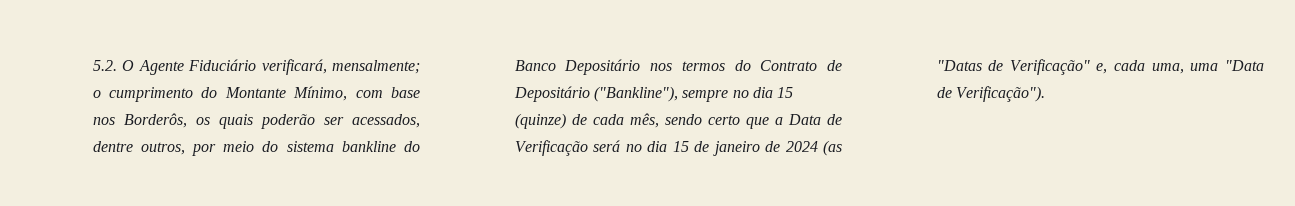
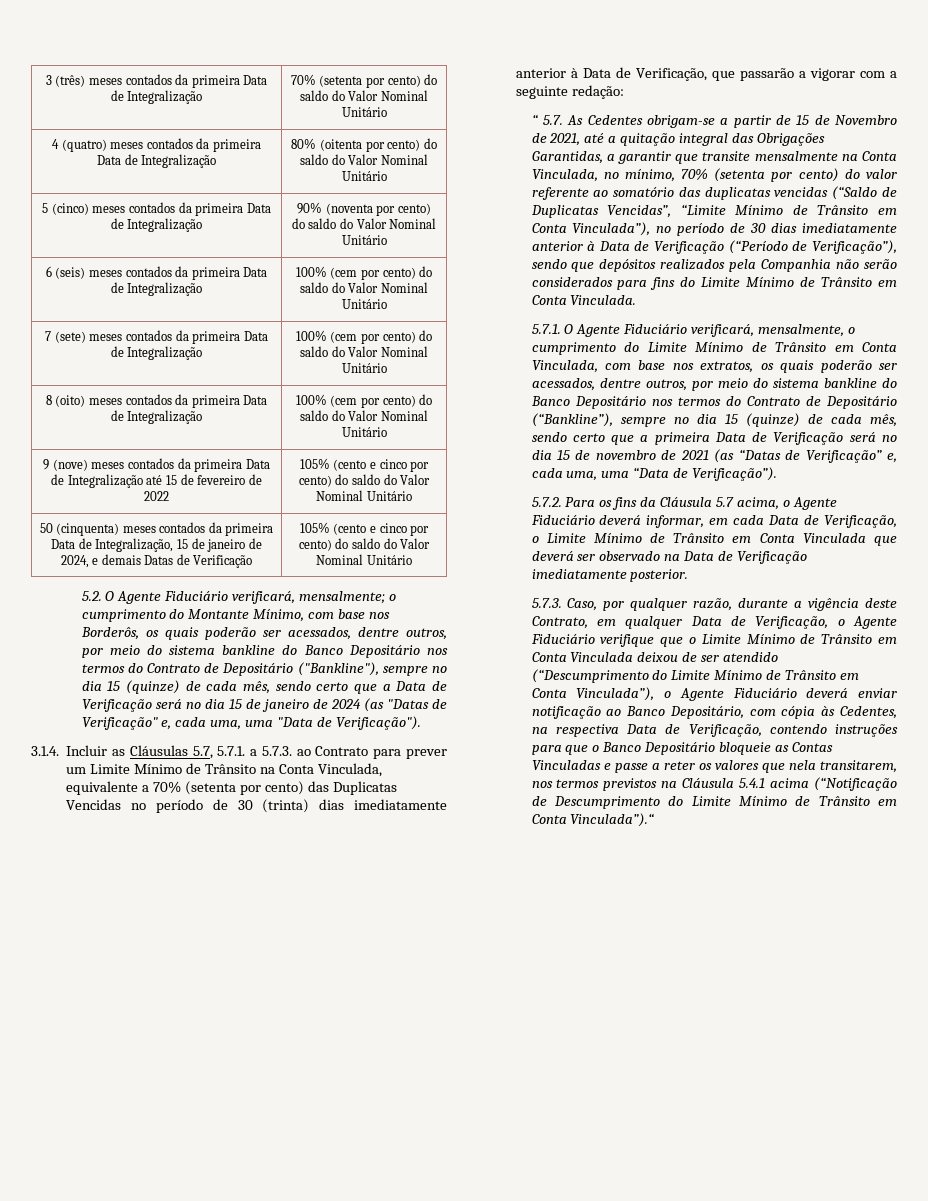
(92, 65) none -> [45,74,268,88] [110,90,203,104] [290,74,438,88] [300,90,428,101] [341,107,387,117] [52,138,261,152] [96,154,217,168] [291,138,437,152] [300,154,428,165] [341,171,387,181] [42,202,271,216] [110,218,203,232] [297,202,431,216] [291,218,437,229] [341,235,387,245] [45,266,268,280] [110,282,203,296] [295,266,433,280] [300,282,428,293] [341,299,387,309] [45,330,268,344] [110,346,203,360] [295,330,433,344] [300,346,428,357] [341,363,387,373] [45,394,268,408] [110,410,203,424] [295,394,433,408] [300,410,428,421] [341,427,387,437] [43,458,270,472] [51,474,262,488] [144,491,169,501] [299,458,430,472] [298,474,431,487] [316,490,412,501] [39,522,274,536] [51,538,262,552] [60,554,253,568] [299,522,430,536] [298,538,431,551] [316,554,412,565] 3 (três) meses contados da primeira Data de Integralização | 70% (setenta por cento) do saldo do Valor Nominal Unitário // 4 (quatro) meses contados da primeira Data de Integralização | 80% (oitenta por cento) do saldo do Valor Nominal Unitário // 5 (cinco) meses contados da primeira Data de Integralização | 90% (noventa por cento) do saldo do Valor Nominal Unitário // 6 (seis) meses contados da primeira Data de Integralização | 100% (cem por cento) do saldo do Valor Nominal Unitário // 7 (sete) meses contados da primeira Data de Integralização | 100% (cem por cento) do saldo do Valor Nominal Unitário // 8 (oito) meses contados da primeira Data de Integralização | 100% (cem por cento) do saldo do Valor Nominal Unitário // 9 (nove) meses contados da primeira Data de Integralização até 15 de fevereiro de 2022 | 105% (cento e cinco por cento) do saldo do Valor Nominal Unitário // 50 (cinquenta) meses contados da primeira Data de Integralização, 15 de janeiro de 2024, e demais Datas de Verificação | 105% (cento e cinco por cento) do saldo do Valor Nominal Unitário //
(1045, 94) none -> [31,745,447,759] [66,763,382,777] [66,781,397,795] [66,799,447,813] [516,67,898,81] [516,85,625,99] [531,114,897,128] [531,133,825,146] [531,151,898,164] [531,168,898,182] [531,186,897,200] [530,204,897,218] [531,222,898,236] [531,240,897,254] [531,259,898,272] [531,277,898,290] [531,295,637,306] [531,324,856,337] [531,342,898,355] [531,360,898,373] [531,378,898,391] [530,396,897,409] [531,413,898,427] [531,432,897,445] [531,449,897,463] [531,467,778,481] [531,497,837,510] [530,515,898,528] [531,533,897,546] [531,551,808,564] [531,569,689,582] [531,598,898,611] [531,616,897,629] [530,634,898,647] [531,652,779,663] [531,669,860,683] [531,687,897,701] [531,706,897,719] [531,724,898,737] [531,742,833,755] [531,760,897,773] [531,777,898,791] [531,796,897,809] [531,813,655,827] // 3.1.4. Incluir as Cláusulas 5.7, 5.7.1. a 5.7.3. ao Contrato para prever um Limite Mínimo de Trânsito na Conta Vinculada, equivalente a 70% (setenta por cento) das Duplicatas Vencidas no período de 30 (trinta) dias imediatamente anterior à Data de Verificação, que passarão a vigorar com a seguinte redação: // “ 5.7. As Cedentes obrigam-se a partir de 15 de Novembro de 2021, até a quitação integral das Obrigações Garantidas, a garantir que transite mensalmente na Conta Vinculada, no mínimo, 70% (setenta por cento) do valor referente ao somatório das duplicatas vencidas (“Saldo de Duplicatas Vencidas”, “Limite Mínimo de Trânsito em Conta Vinculada”), no período de 30 dias imediatamente anterior à Data de Verificação (“Período de Verificação”), sendo que depósitos realizados pela Companhia não serão considerados para fins do Limite Mínimo de Trânsito em Conta Vinculada. // 5.7.1. O Agente Fiduciário verificará, mensalmente, o cumprimento do Limite Mínimo de Trânsito em Conta Vinculada, com base nos extratos, os quais poderão ser acessados, dentre outros, por meio do sistema bankline do Banco Depositário nos termos do Contrato de Depositário (“Bankline”), sempre no dia 15 (quinze) de cada mês, sendo certo que a primeira Data de Verificação será no dia 15 de novembro de 2021 (as “Datas de Verificação” e, cada uma, uma “Data de Verificação”). // 5.7.2. Para os fins da Cláusula 5.7 acima, o Agente Fiduciário deverá informar, em cada Data de Verificação, o Limite Mínimo de Trânsito em Conta Vinculada que deverá ser observado na Data de Verificação imediatamente posterior. // 5.7.3. Caso, por qualquer razão, durante a vigência deste Contrato, em qualquer Data de Verificação, o Agente Fiduciário verifique que o Limite Mínimo de Trânsito em Conta Vinculada deixou de ser atendido (“Descumprimento do Limite Mínimo de Trânsito em Conta Vinculada”), o Agente Fiduciário deverá enviar notificação ao Banco Depositário, com cópia às Cedentes, na respectiva Data de Verificação, contendo instruções para que o Banco Depositário bloqueie as Contas Vinculadas e passe a reter os valores que nela transitarem, nos termos previstos na Cláusula 5.4.1 acima (“Notificação de Descumprimento do Limite Mínimo de Trânsito em Conta Vinculada”).“

